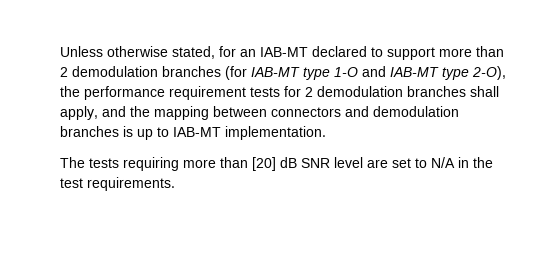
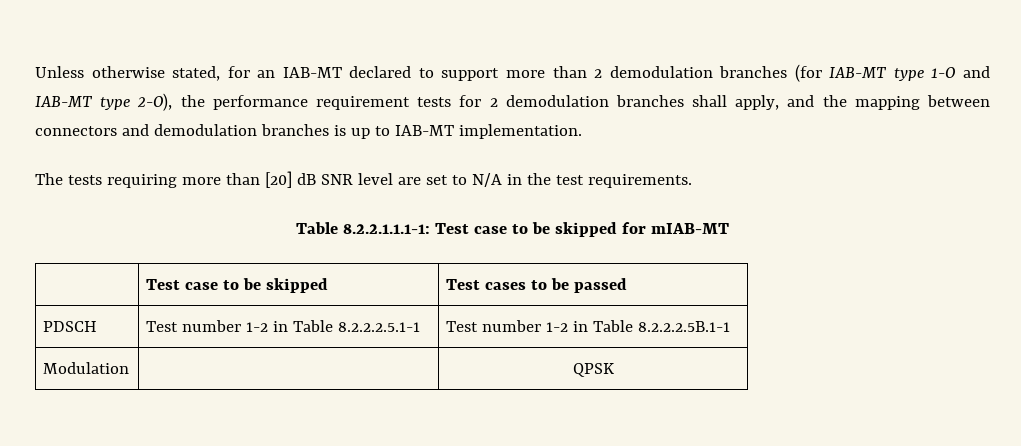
(175, 184) none -> [296,222,729,237] [146,278,329,293] [446,278,628,293] [43,321,98,332] [146,320,421,332] [446,320,731,332] [43,362,130,374] [572,363,614,377] // Table 8.2.2.1.1.1-1: Test case to be skipped for mIAB-MT // | Test case to be skipped | Test cases to be passed // PDSCH | Test number 1-2 in Table 8.2.2.2.5.1-1 | Test number 1-2 in Table 8.2.2.2.5B.1-1 // Modulation | | QPSK

